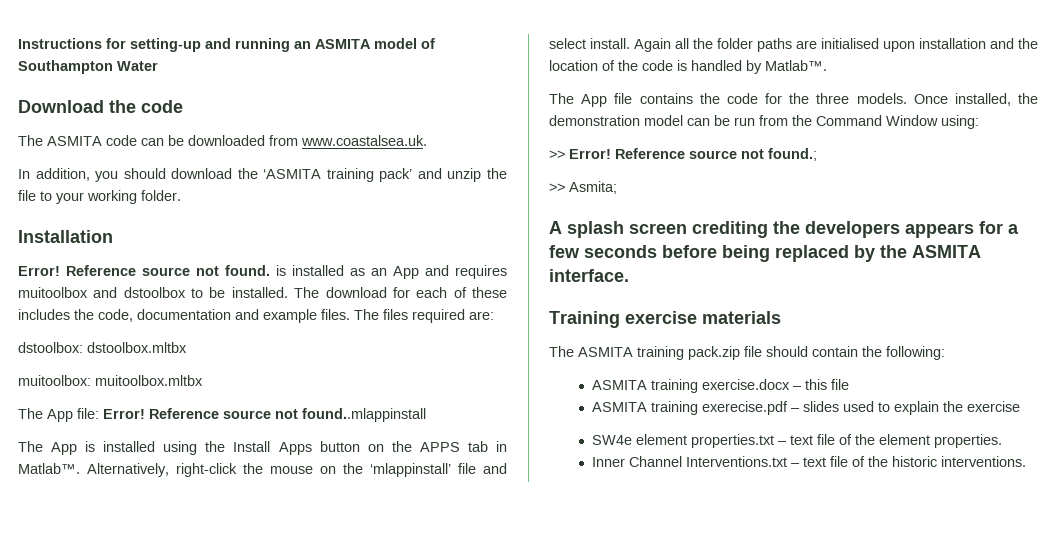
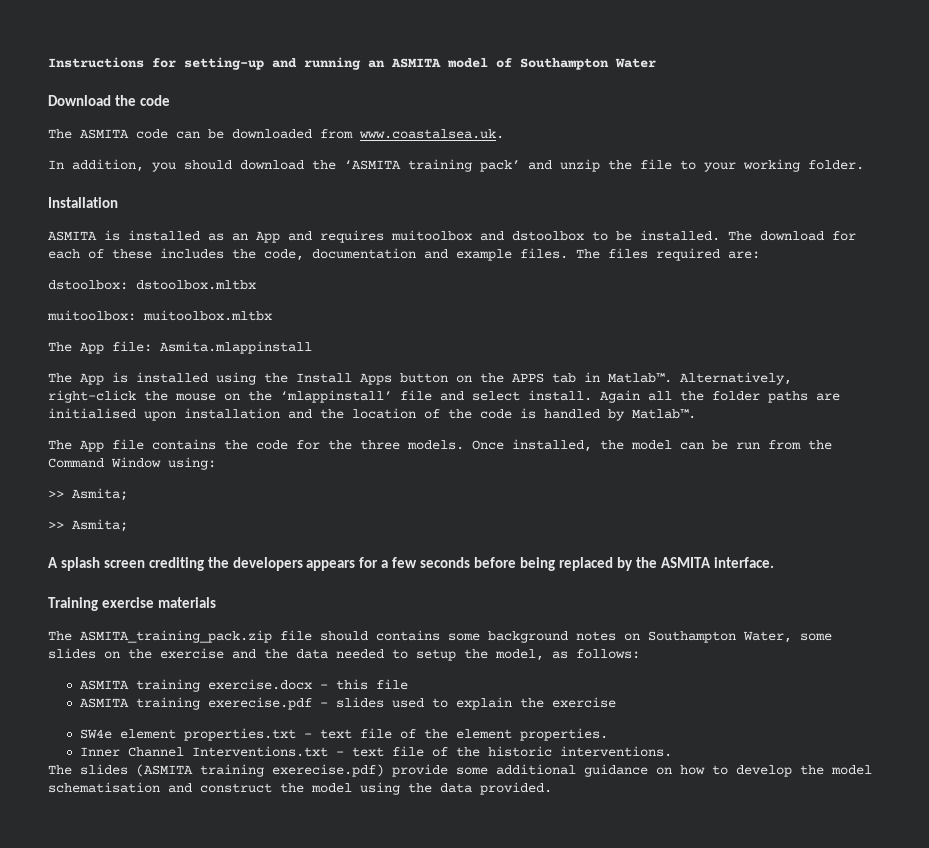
[18,265,270,276] Error! Reference source not found. -> [48,231,97,241] ASMITA
[103,408,426,422] Error! Reference source not found..mlappinstall -> [160,341,312,354] Asmita.mlappinstall
[549,115,640,126] demonstration -> (624, 445) none
[569,148,817,161] Error! Reference source not found.; -> [72,488,128,501] Asmita;
[578,346,945,360] ASMITA training pack.zip file should contain the following: -> [80,630,832,643] [48,648,640,661] ASMITA_training_pack.zip file should contains some background notes on Southampton Water, some slides on the exercise and the data needed to setup the model, as follows:
(1027, 461) none -> [48,764,872,777] [48,782,552,795] // The slides (ASMITA training exerecise.pdf) provide some additional guidance on how to develop the model schematisation and construct the model using the data provided.

